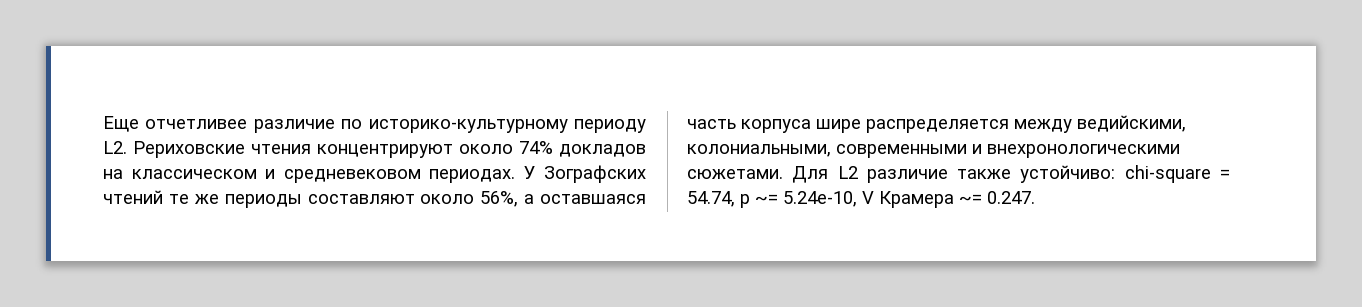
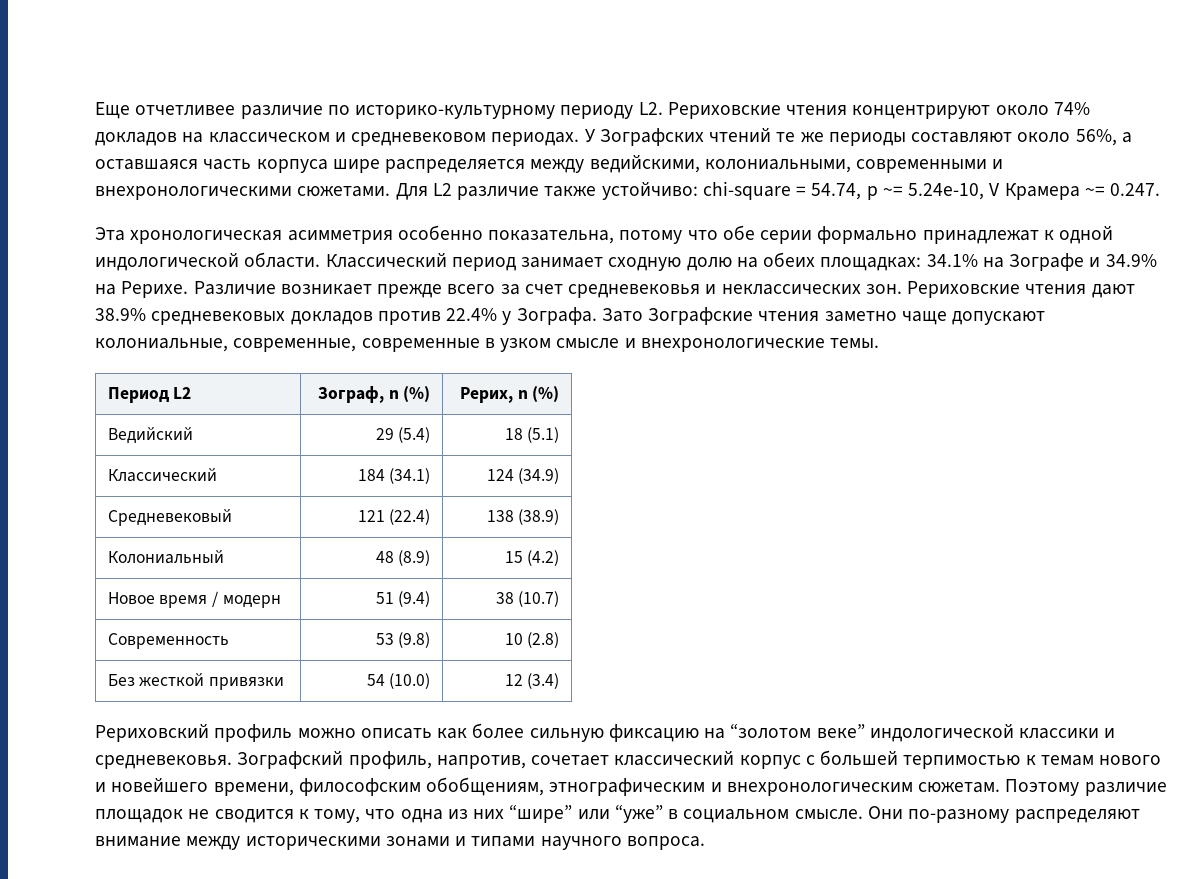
(1035, 197) none -> [95,225,1114,244] [95,252,1157,271] [95,281,1135,298] [95,307,1046,325] [95,338,880,352] [107,387,192,403] [317,386,431,403] [459,386,560,403] [107,427,193,444] [375,427,431,443] [504,427,560,443] [107,468,217,482] [357,468,431,484] [486,468,560,484] [107,509,232,526] [357,509,431,525] [486,509,560,525] [107,550,224,564] [375,550,431,566] [504,550,560,566] [107,591,281,608] [375,591,431,607] [495,591,560,607] [107,633,229,649] [375,632,431,648] [504,632,560,648] [107,673,285,690] [366,673,431,689] [504,673,560,689] [95,723,1116,742] [95,750,1162,769] [95,777,1167,796] [95,804,1140,823] [95,836,705,850] // Эта хронологическая асимметрия особенно показательна, потому что обе серии формально принадлежат к одной индологической области. Классический период занимает сходную долю на обеих площадках: 34.1% на Зографе и 34.9% на Рерихе. Различие возникает прежде всего за счет средневековья и неклассических зон. Рериховские чтения дают 38.9% средневековых докладов против 22.4% у Зографа. Зато Зографские чтения заметно чаще допускают колониальные, современные, современные в узком смысле и внехронологические темы. // Период L2 | Зограф, n (%) | Рерих, n (%) // Ведийский | 29 (5.4) | 18 (5.1) // Классический | 184 (34.1) | 124 (34.9) // Средневековый | 121 (22.4) | 138 (38.9) // Колониальный | 48 (8.9) | 15 (4.2) // Новое время / модерн | 51 (9.4) | 38 (10.7) // Современность | 53 (9.8) | 10 (2.8) // Без жесткой привязки | 54 (10.0) | 12 (3.4) // Рериховский профиль можно описать как более сильную фиксацию на “золотом веке” индологической классики и средневековья. Зографский профиль, напротив, сочетает классический корпус с большей терпимостью к темам нового и новейшего времени, философским обобщениям, этнографическим и внехронологическим сюжетам. Поэтому различие площадок не сводится к тому, что одна из них “шире” или “уже” в социальном смысле. Они по-разному распределяют внимание между историческими зонами и типами научного вопроса.

